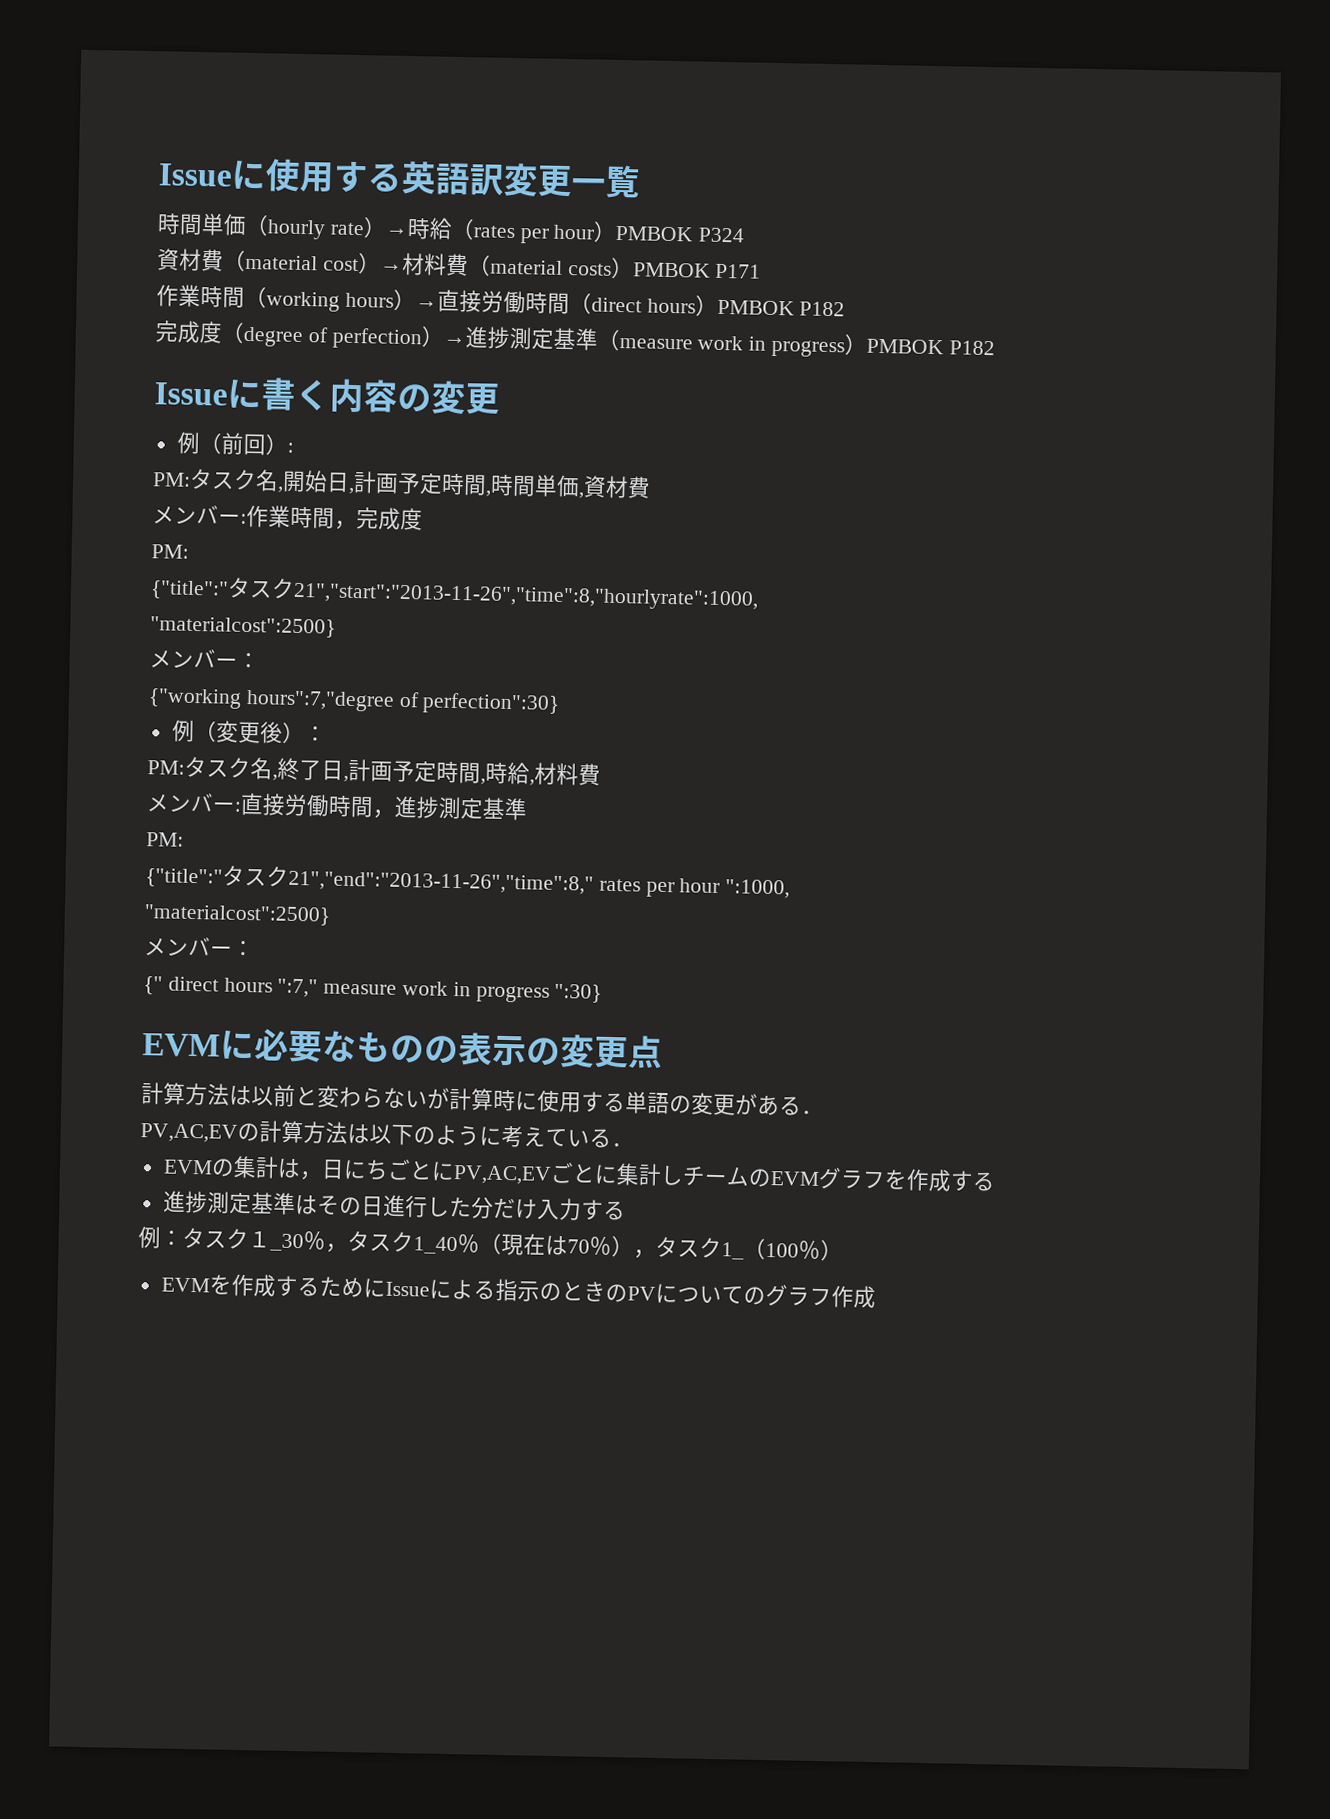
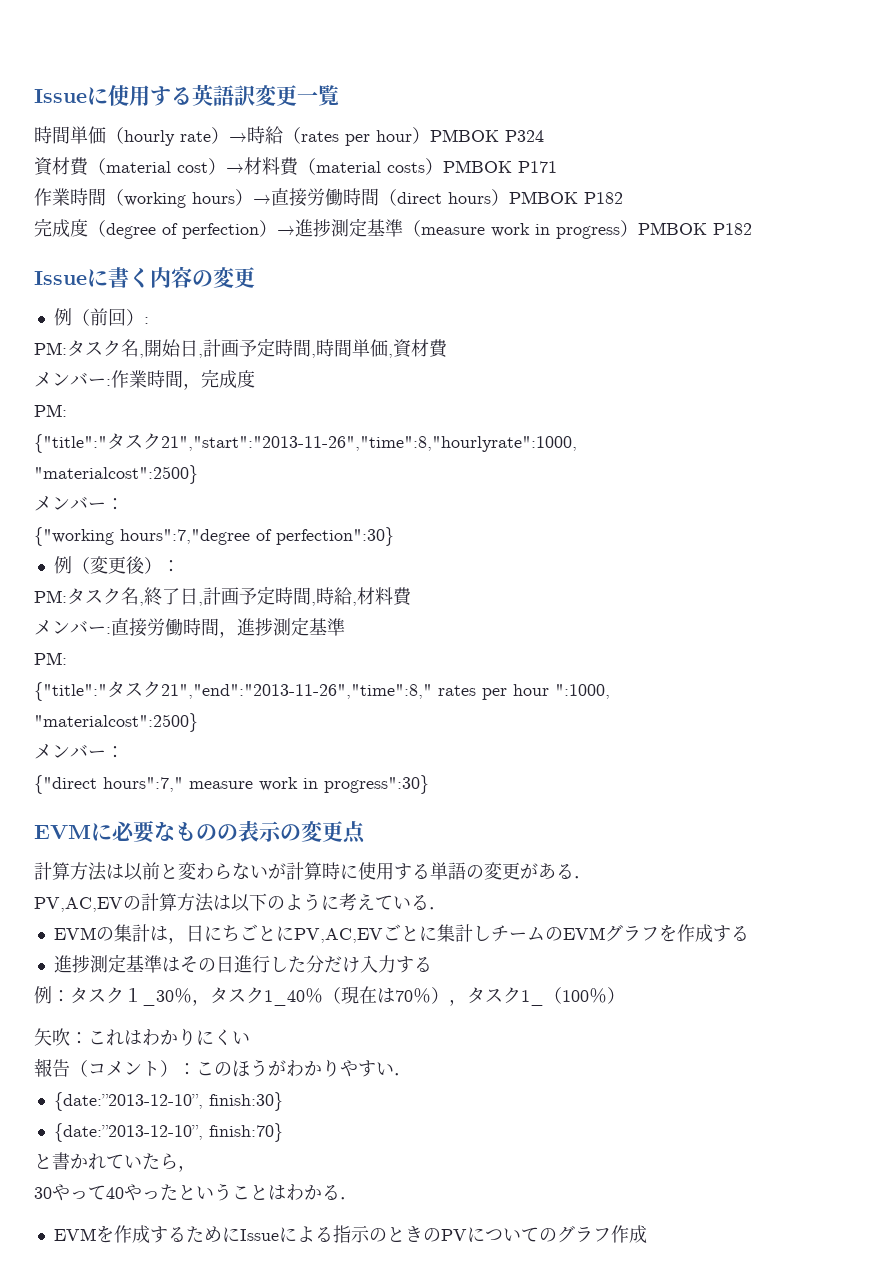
[143,976,603,1003] {" direct hours ":7," measure work in progress ":30} -> [34,775,429,794] {"direct hours":7," measure work in progress":30}
(843, 1251) none -> [34,1028,250,1046] [34,1058,412,1077] [53,1092,283,1111] [53,1123,283,1142] [34,1152,196,1172] [34,1183,358,1201] // 矢吹：これはわかりにくい // 報告（コメント）：このほうがわかりやすい． // {date:”2013-12-10”, finish:30} // {date:”2013-12-10”, finish:70} // と書かれていたら， // 30やって40やったということはわかる．

